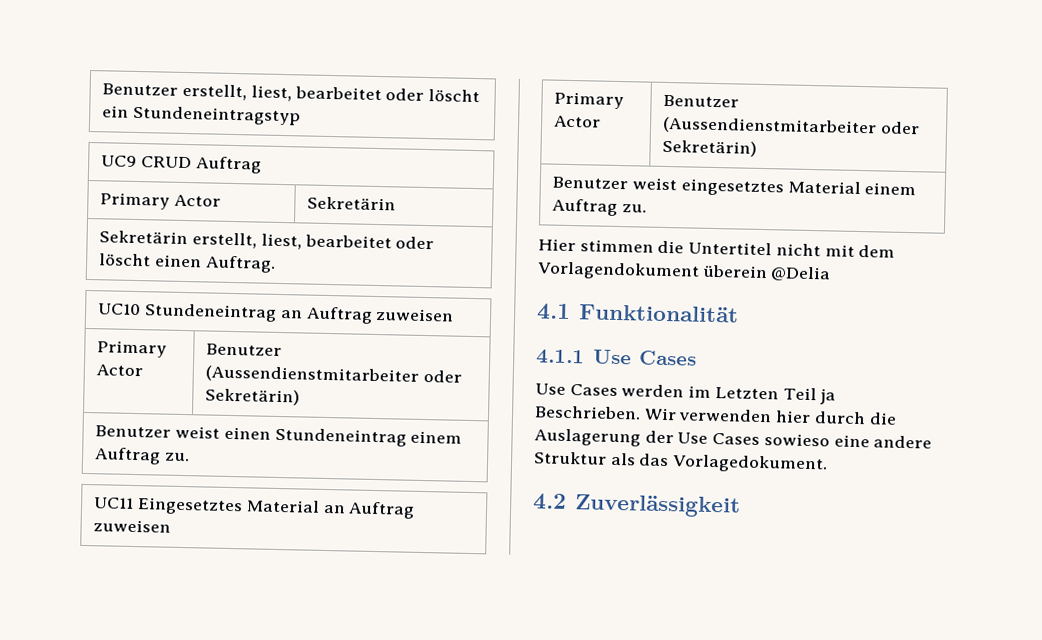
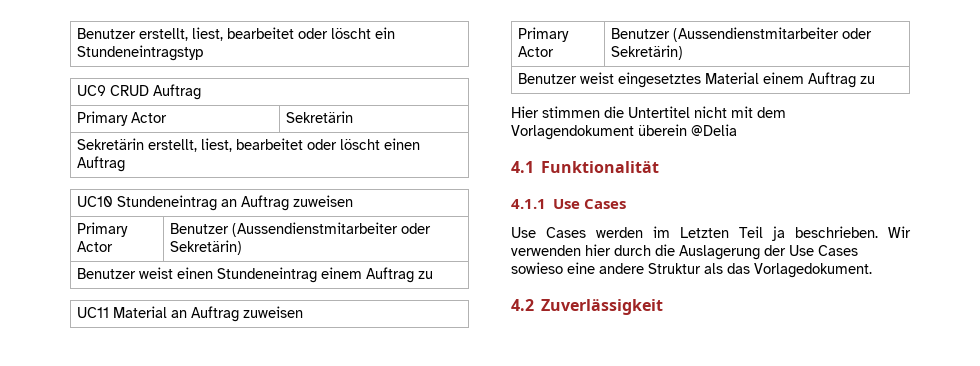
[204,255,276,273] Auftrag. -> [76,156,125,172] Auftrag
[165,452,191,462] zu. -> [417,271,433,279] zu
[137,497,244,516] Eingesetztes -> (109, 312) none
[622,204,648,213] zu. -> [859,76,875,84] zu
[534,405,641,420] Beschrieben. -> [795,226,878,238] beschrieben.

